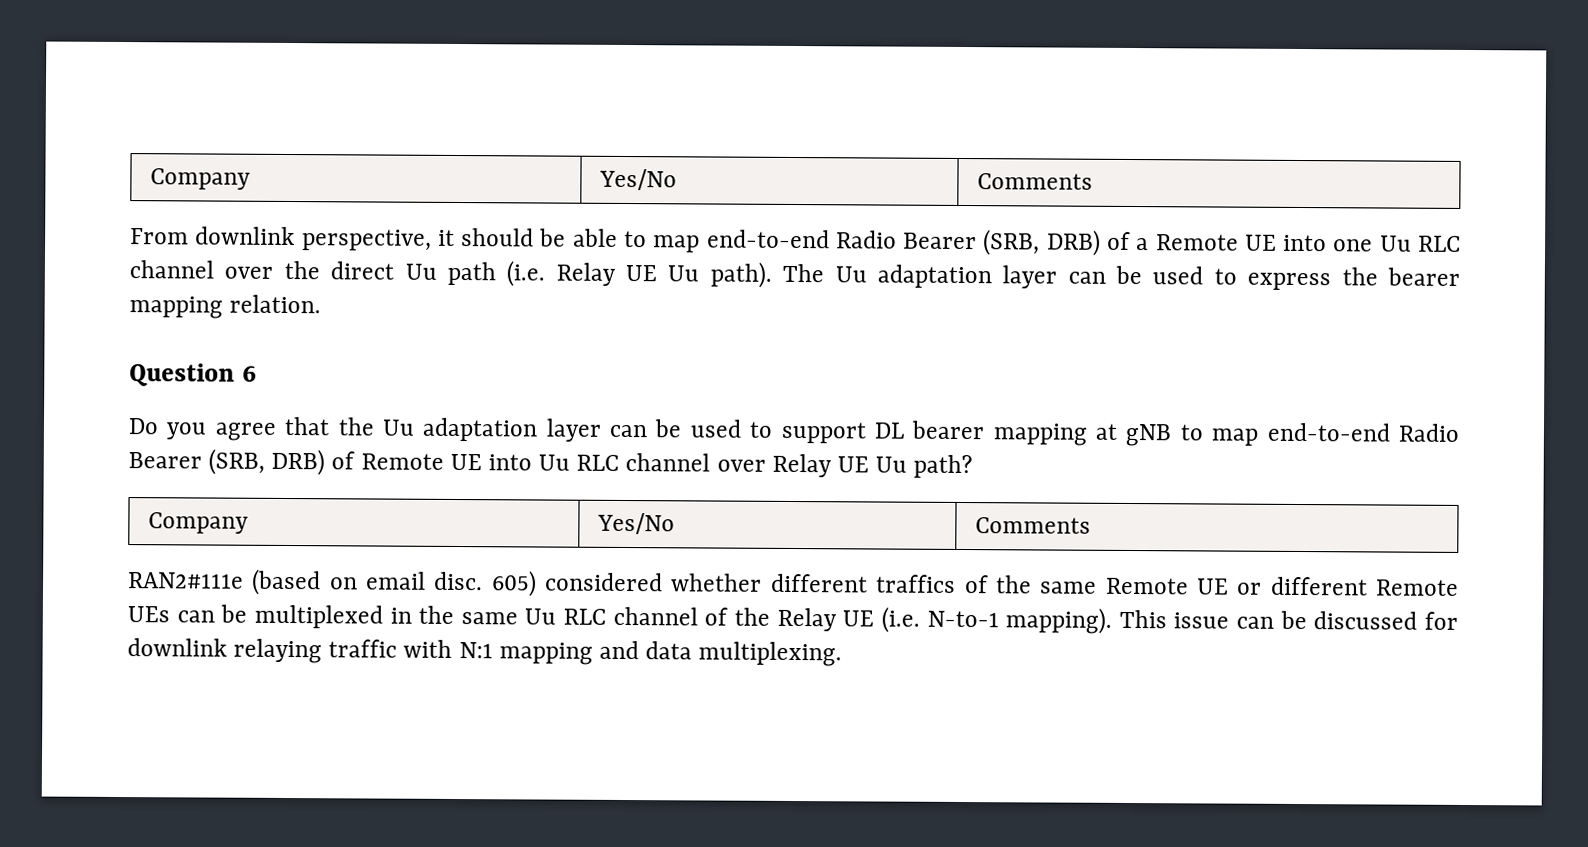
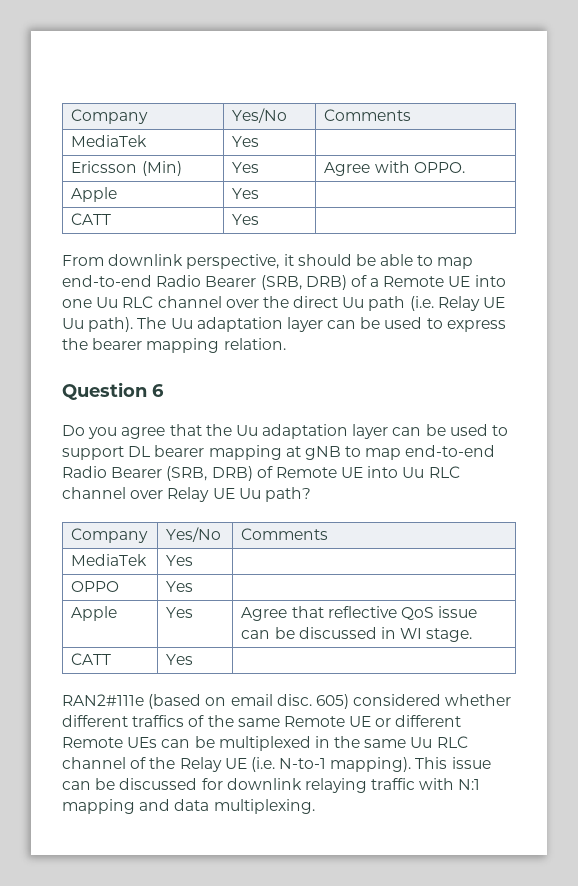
[150,168,252,190] [599,168,678,191] [977,173,1094,190] Company | Yes/No | Comments -> [71,109,149,124] [232,108,288,123] [324,109,412,121] [71,135,148,147] [232,136,260,147] [71,161,182,176] [232,162,260,173] [324,161,465,176] [71,187,118,202] [232,188,260,199] [71,213,112,225] [232,214,260,225] Company | Yes/No | Comments // MediaTek | Yes | // Ericsson (Min) | Yes | Agree with OPPO. // Apple | Yes | // CATT | Yes |
(1092, 525) none -> [71,554,148,566] [166,555,194,566] [71,581,120,592] [166,581,194,592] [71,606,118,621] [166,607,194,618] [241,606,478,621] [241,627,473,642] [71,653,112,665] [166,654,194,665] // MediaTek | Yes | // OPPO | Yes | // Apple | Yes | Agree that reflective QoS issue can be discussed in WI stage. // CATT | Yes |

